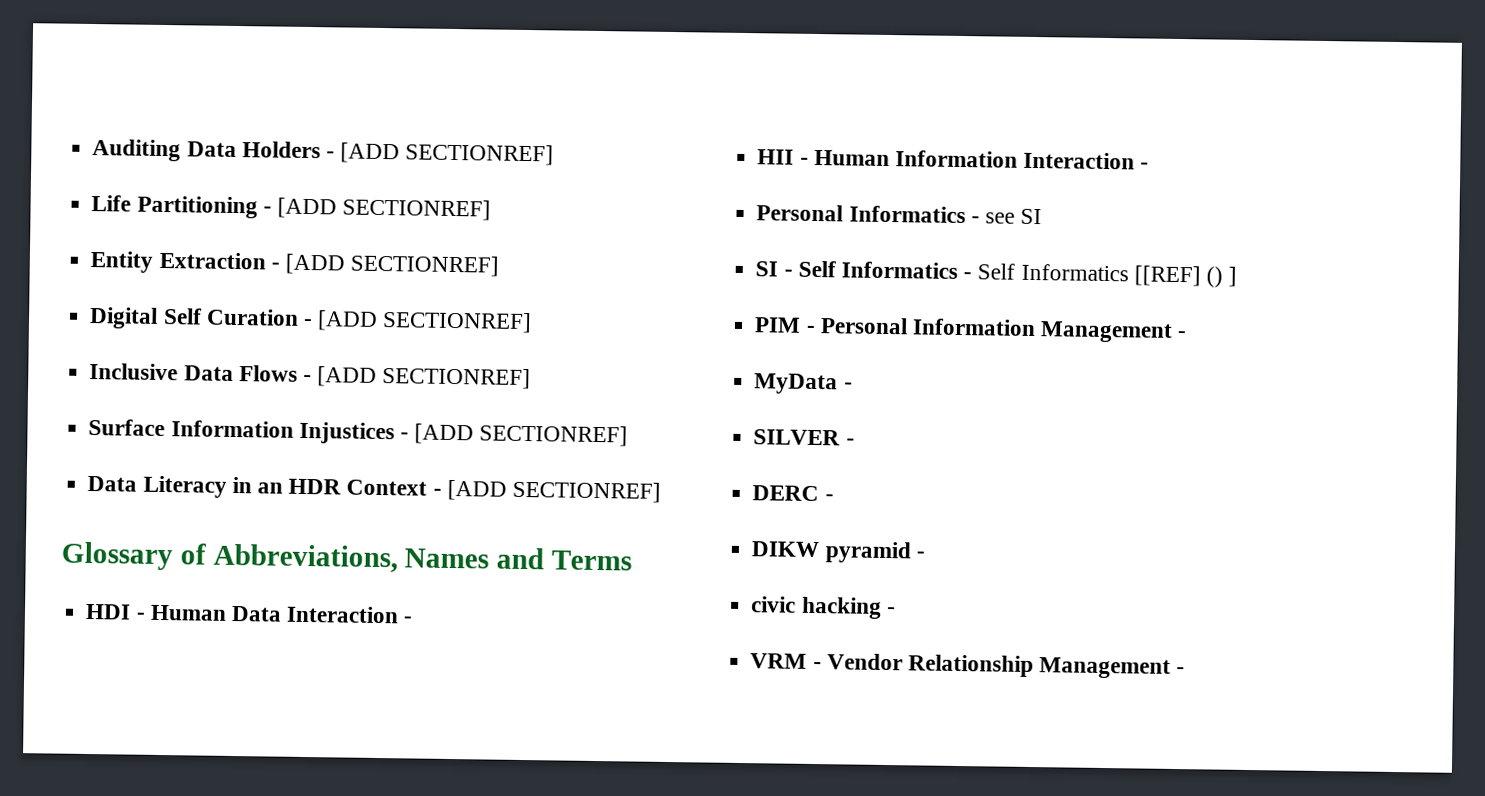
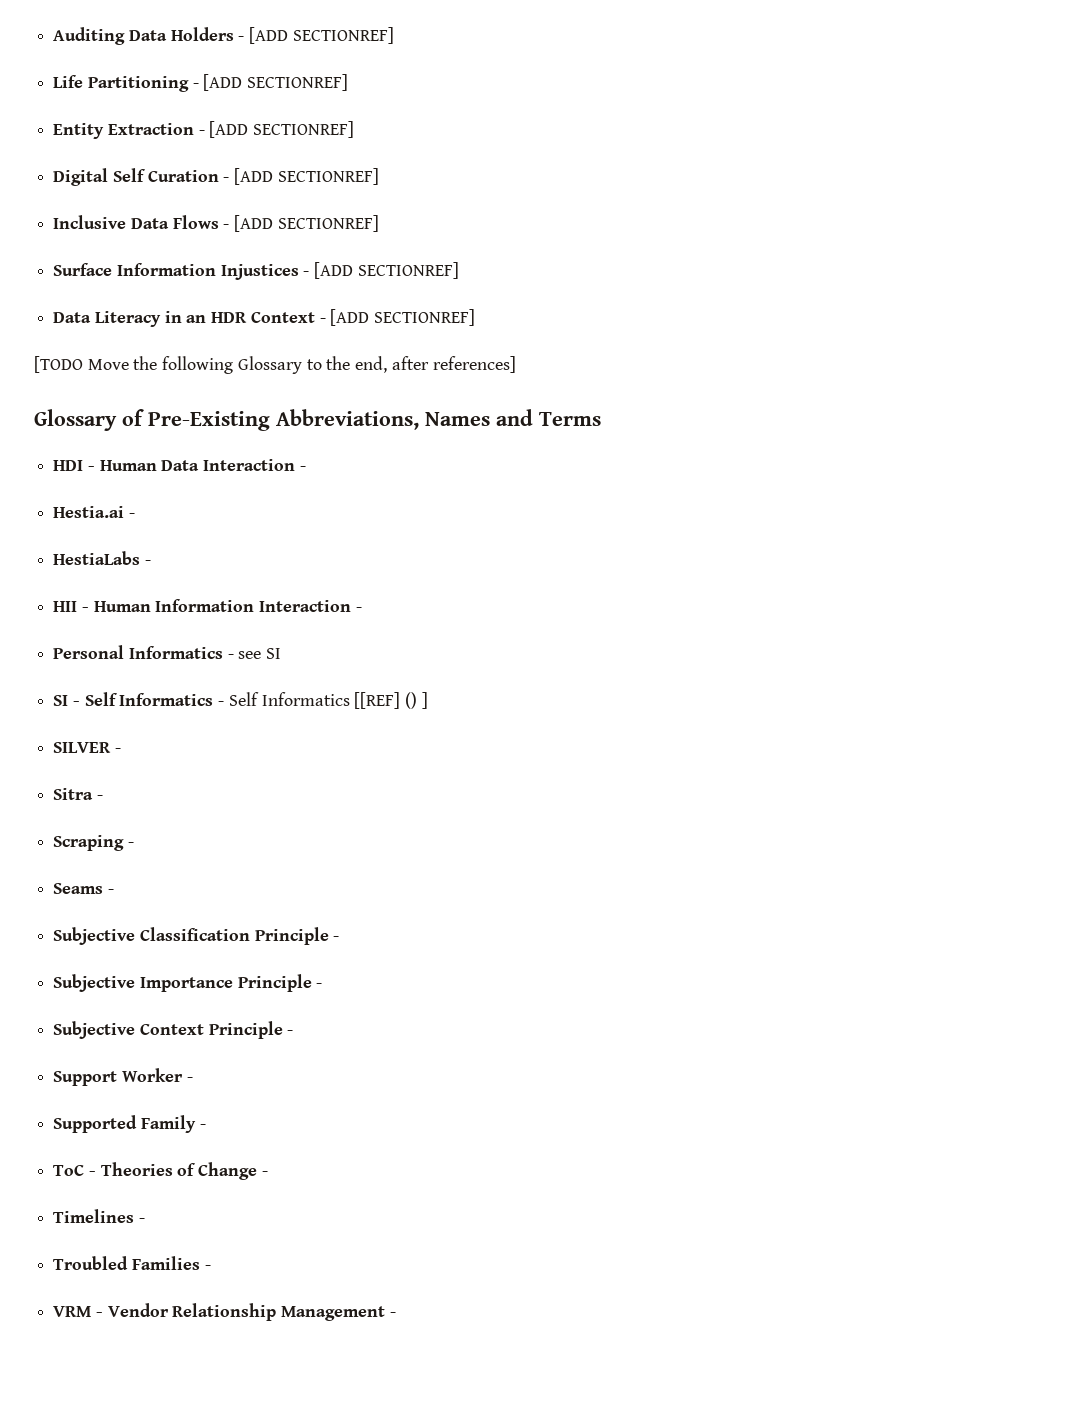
(661, 491) none -> [34,356,516,374] // [TODO Move the following Glossary to the end, after references]
(206, 554) none -> [148,411,270,431] Pre-Existing
(413, 620) none -> [53,506,135,518] [53,551,151,565] // Hestia.ai - // HestiaLabs -
[754,317,1187,343] [754,373,853,395] // PIM - Personal Information Management - // MyData - -> (428, 700) none
[752,485,834,502] [751,541,925,564] [751,596,882,619] DERC - // DIKW pyramid - // civic hacking -> [53,788,103,800] [53,835,134,851] [53,883,114,894] [53,927,340,945] [53,974,323,992] [53,1021,294,1039] [53,1068,193,1086] [53,1115,206,1133] [53,1162,268,1180] [53,1209,145,1223] [53,1256,200,1270] Sitra - // Scraping - // Seams - // Subjective Classification Principle - // Subjective Importance Principle - // Subjective Context Principle - // Support Worker - // Supported Family - // ToC - Theories of Change - // Timelines - // Troubled Families

